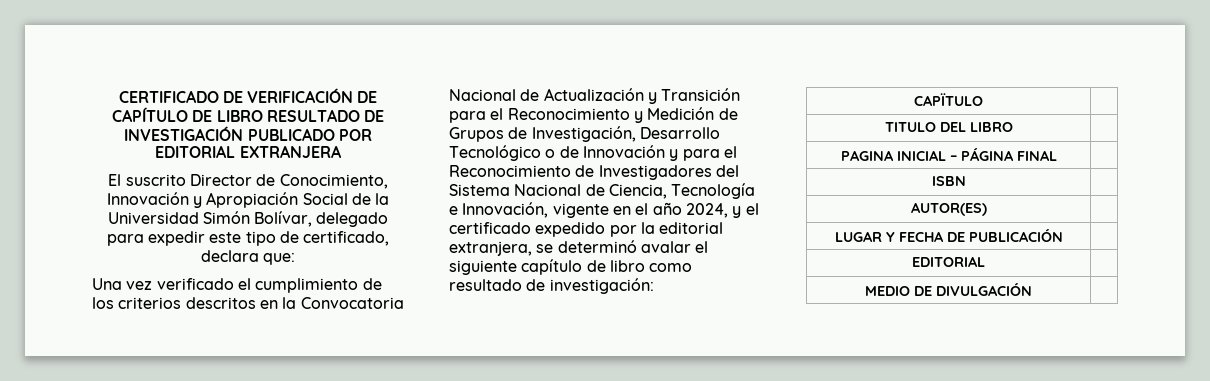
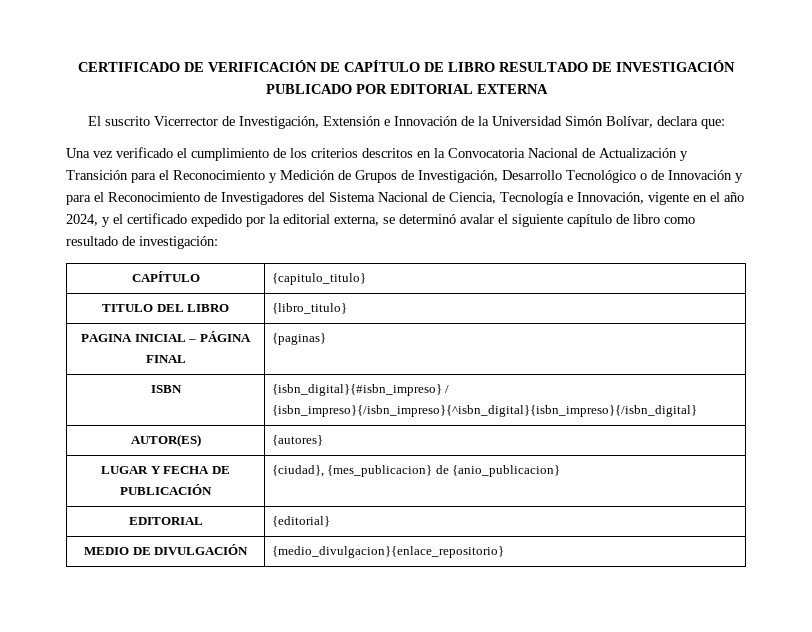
[239,145,342,158] EXTRANJERA -> [476,84,548,94] EXTERNA
[190,174,388,189] [106,192,348,208] Director de Conocimiento, Innovación y Apropiación Social -> [153,116,458,129] Vicerrector de Investigación, Extensión e Innovación
[316,212,389,227] [106,231,390,246] delegado para expedir este tipo de certificado, -> (653, 122) none
[449,241,532,256] extranjera, -> [334,215,379,226] externa,
[914,93,983,106] CAPÏTULO | -> [131,271,200,282] [271,273,366,285] CAPÍTULO | {capitulo_titulo}
(1013, 127) none -> [271,303,347,314] {libro_titulo}
(1057, 155) none -> [271,333,326,345] {paginas}
(966, 181) none -> [271,384,450,396] [271,405,697,417] {isbn_digital}{#isbn_impreso} / {isbn_impreso}{/isbn_impreso}{^isbn_digital}{isbn_impreso}{/isbn_digital}
(987, 209) none -> [271,435,323,446] {autores}
(1063, 235) none -> [271,465,561,477] {ciudad}, {mes_publicacion} de {anio_publicacion}
(985, 261) none -> [271,516,330,527] {editorial}
(1032, 289) none -> [271,546,504,558] {medio_divulgacion}{enlace_repositorio}

